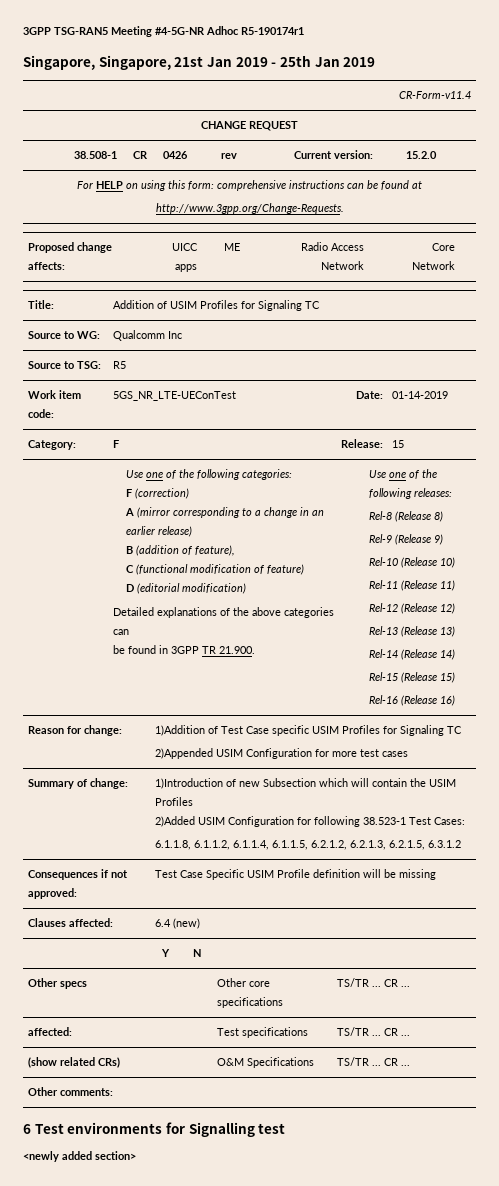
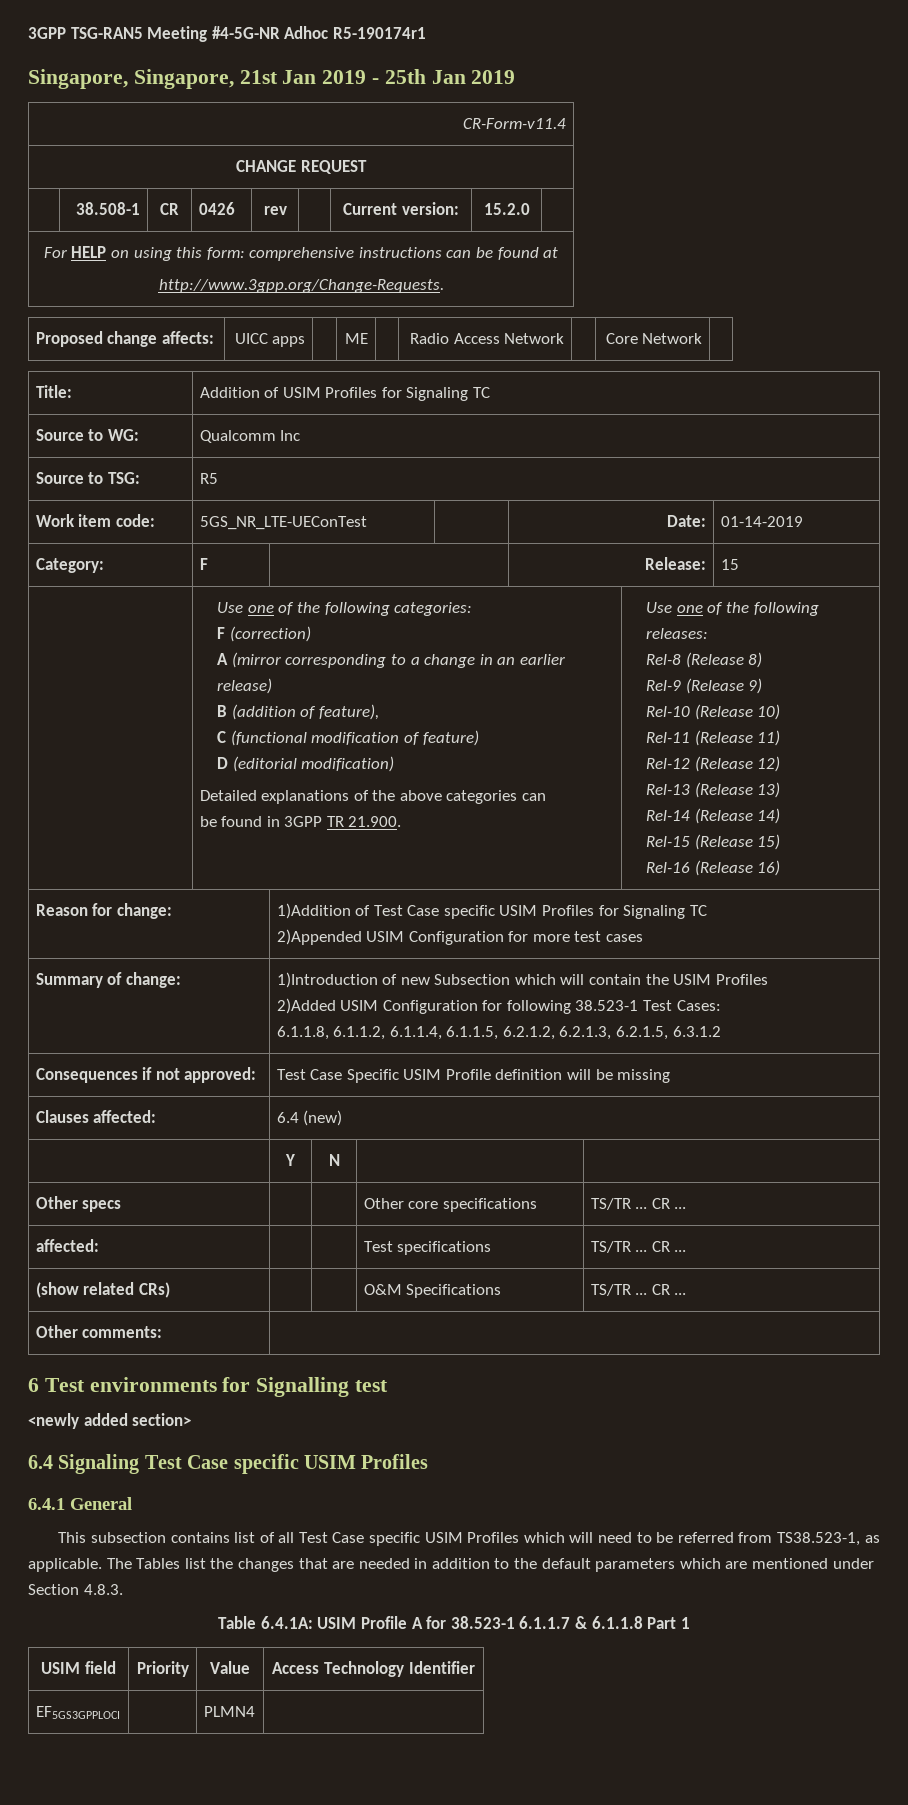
(136, 1155) none -> [28,1454,429,1474] [28,1497,132,1510] [58,1532,880,1546] [28,1558,874,1572] [28,1584,123,1595] [218,1616,690,1629] [41,1661,116,1674] [136,1661,189,1677] [210,1661,250,1674] [272,1661,475,1677] [35,1706,120,1719] [203,1706,255,1717] // 6.4 Signaling Test Case specific USIM Profiles // 6.4.1 General // This subsection contains list of all Test Case specific USIM Profiles which will need to be referred from TS38.523-1, as applicable. The Tables list the changes that are needed in addition to the default parameters which are mentioned under Section 4.8.3. // Table 6.4.1A: USIM Profile A for 38.523-1 6.1.1.7 & 6.1.1.8 Part 1 // USIM field | Priority | Value | Access Technology Identifier // EF5GS3GPPLOCI | | PLMN4 |

